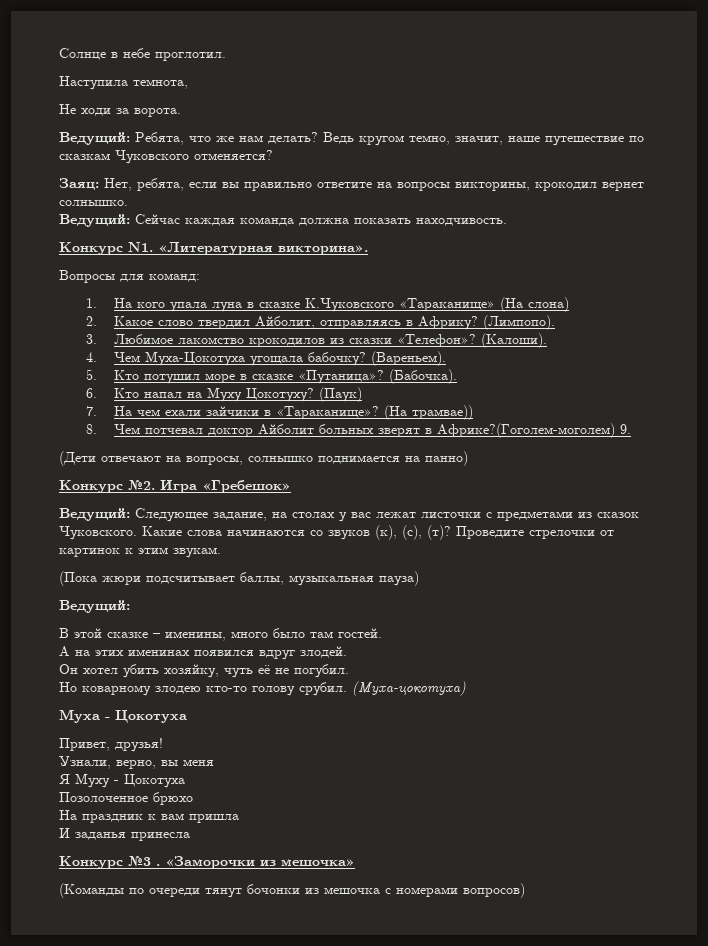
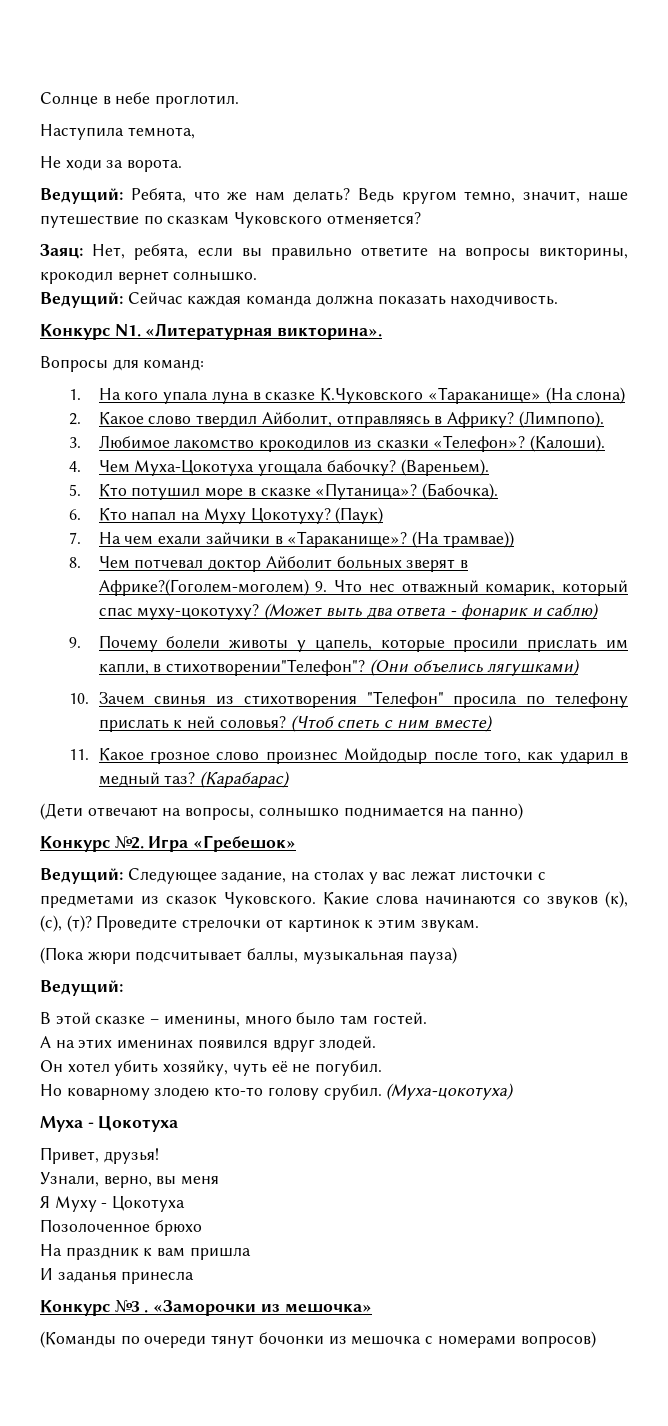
(631, 429) none -> [334,580,628,596] [98,603,600,620] [69,635,629,652] [98,659,581,676] [69,691,629,708] [98,715,493,732] [69,748,628,764] [98,771,291,788] Что нес отважный комарик, который спас муху-цокотуху? (Может выть два ответа - фонарик и саблю) // 9. Почему болели животы у цапель, которые просили прислать им капли, в стихотворении"Телефон"? (Они объелись лягушками) // 10. Зачем свинья из стихотворения "Телефон" просила по телефону прислать к ней соловья? (Чтоб спеть с ним вместе) // 11. Какое грозное слово произнес Мойдодыр после того, как ударил в медный таз? (Карабарас)

